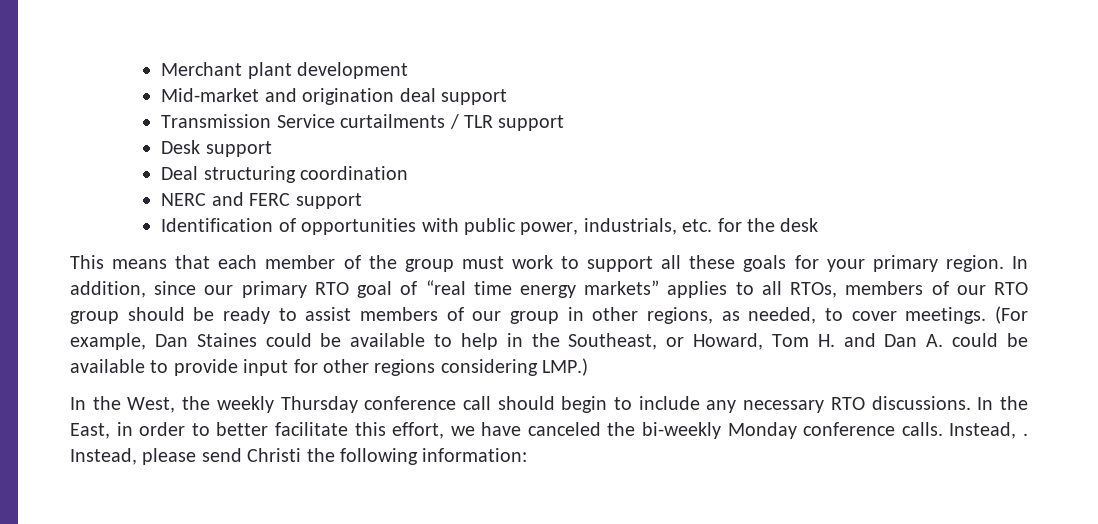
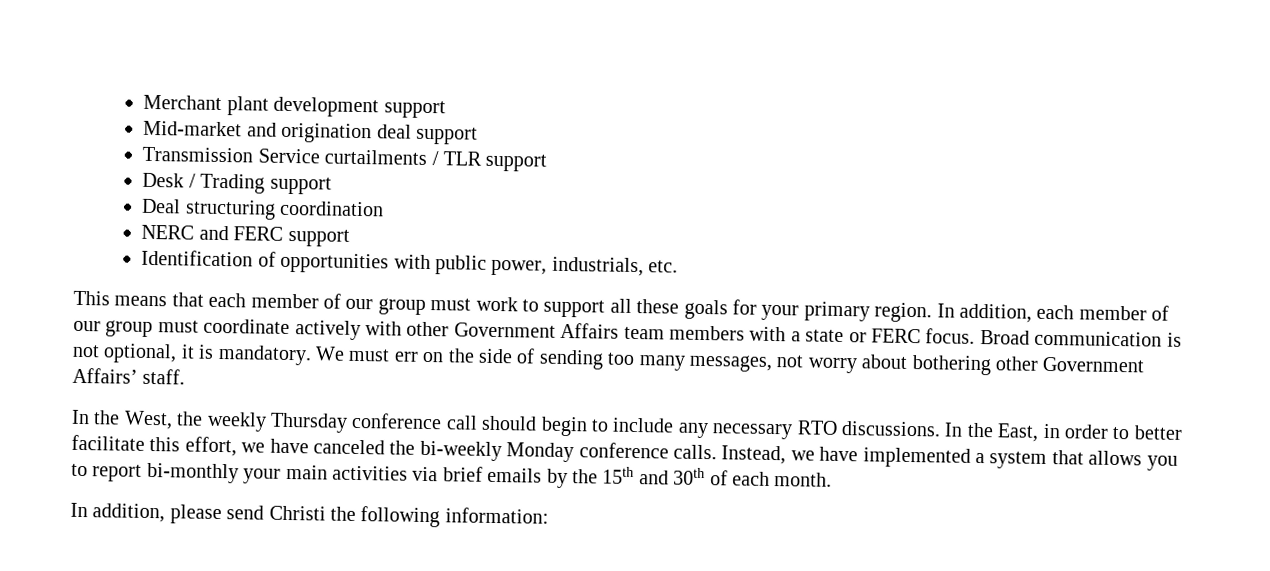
(409, 70) none -> [383,100,446,119] support
(201, 147) none -> [188,173,266,194] / Trading
[717,218,819,232] for the desk -> (679, 266) none
[368,255,397,269] the -> [345,298,374,310] our
[154,280,1028,298] [70,306,1028,324] [70,333,1029,350] [70,358,589,376] since our primary RTO goal of “real time energy markets” applies to all RTOs, members of our RTO group should be ready to assist members of our group in other regions, as needed, to cover meetings. (For example, Dan Staines could be available to help in the Southeast, or Howard, Tom H. and Dan A. could be available to provide input for other regions considering LMP.) -> [1036,304,1170,321] [73,318,1182,347] [72,343,1145,376] [72,367,186,385] each member of our group must coordinate actively with other Government Affairs team members with a state or FERC focus. Broad communication is not optional, it is mandatory. We must err on the side of sending too many messages, not worry about bothering other Government Affairs’ staff.
[1023,433,1028,436] [70,448,137,465] . Instead, -> [790,446,1178,471] [71,462,833,489] [70,502,166,523] we have implemented a system that allows you to report bi-monthly your main activities via brief emails by the 15th and 30th of each month. // In addition,

